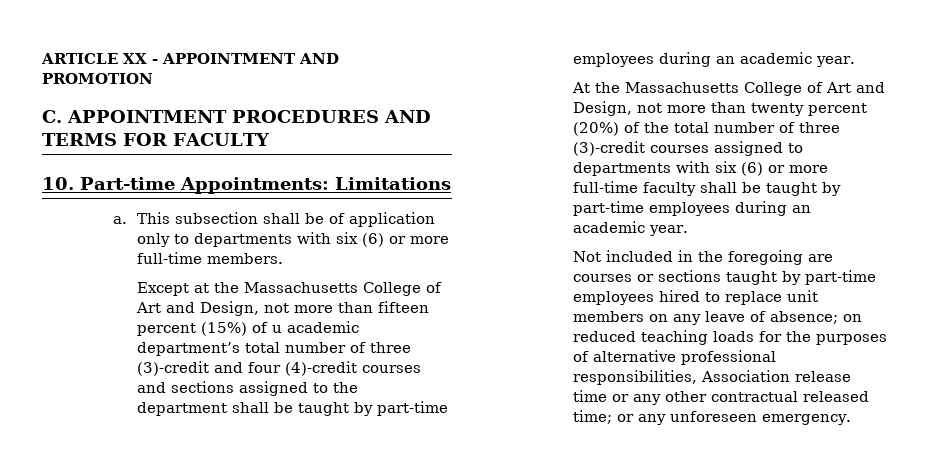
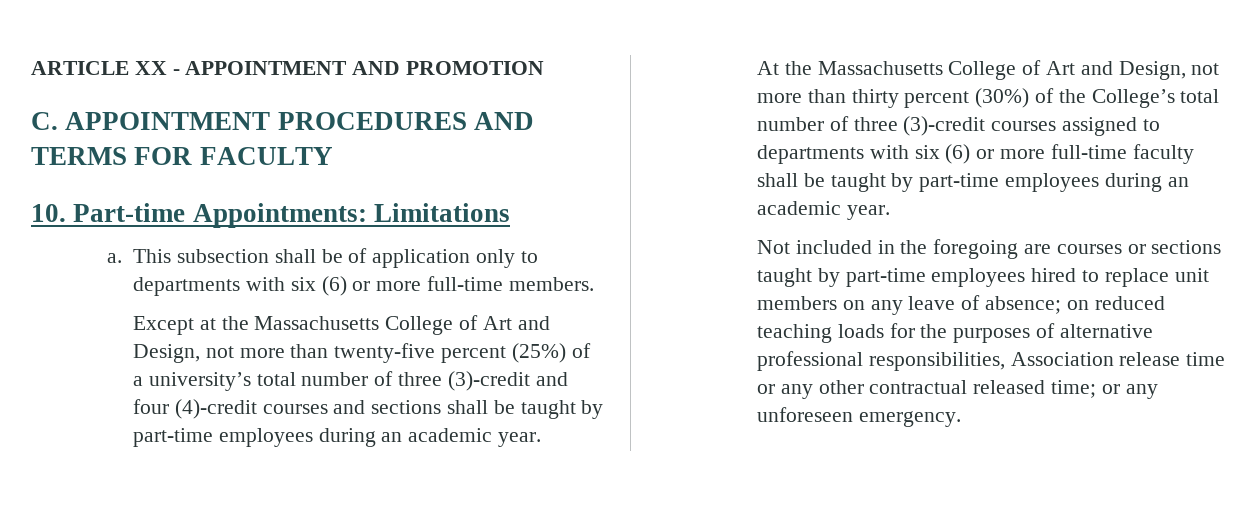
[378,301,430,313] [137,321,360,336] [137,342,241,356] fifteen percent (15%) of u academic department’s -> [334,343,591,363] [132,372,251,391] twenty-five percent (25%) of a university’s
[239,381,359,396] [137,402,228,416] assigned to the department -> (442, 407) none
[751,103,868,116] [573,122,620,136] twenty percent (20%) -> [851,88,1030,108] thirty percent (30%)
(670, 127) none -> [1091,89,1175,108] College’s

